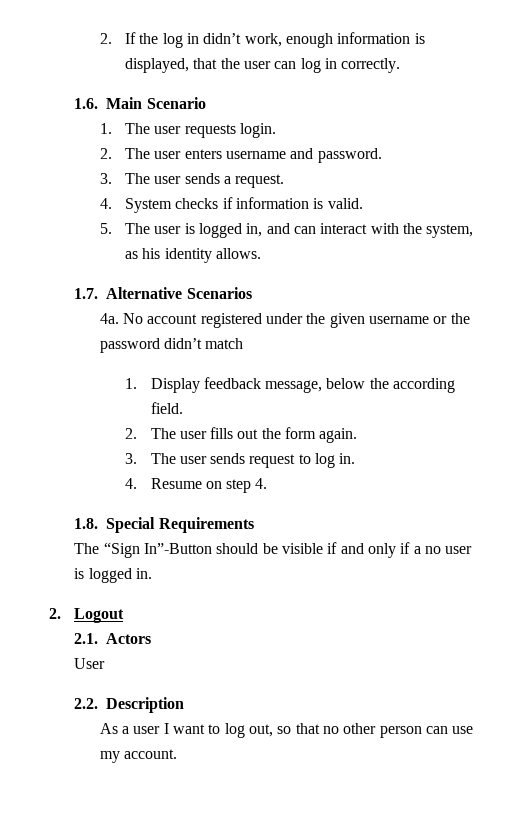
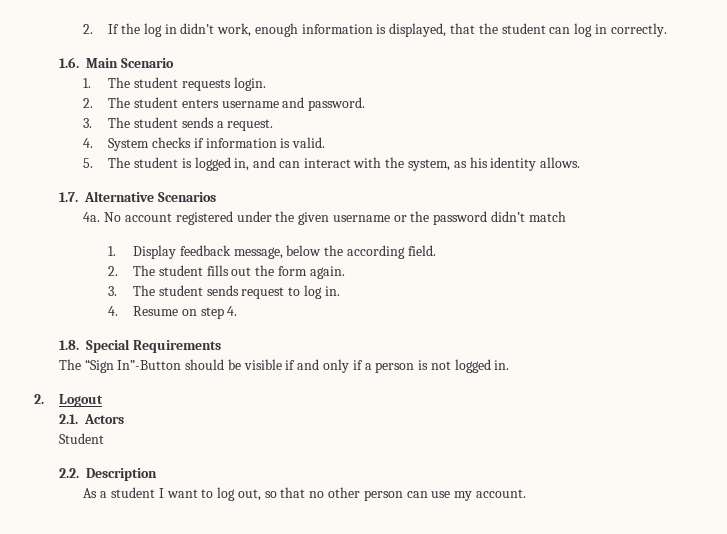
[244,61,272,69] user -> [501,23,546,34] student
[154,126,182,134] user -> [133,77,178,88] student
[154,151,182,159] user -> [133,97,178,108] student
[154,176,182,184] user -> [133,117,178,128] student
[154,226,182,234] user -> [133,157,178,168] student
[179,431,207,439] user -> [158,265,203,276] student
[179,456,207,464] user -> [158,285,203,296] student
[424,546,473,554] [74,568,85,579] no user is -> [375,360,451,373] person is not
[74,658,106,669] User -> [58,433,104,444] Student
[133,726,161,734] user -> [111,487,156,498] student

